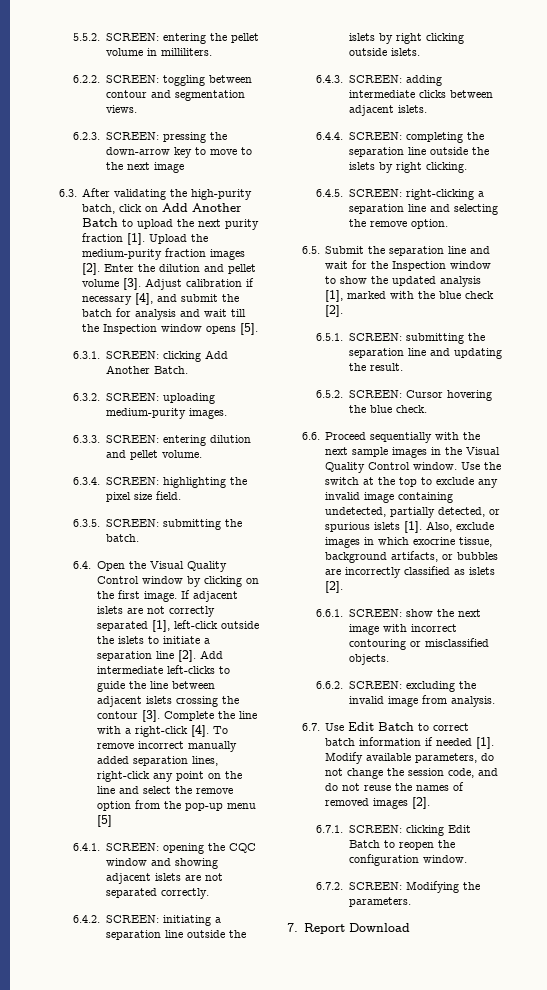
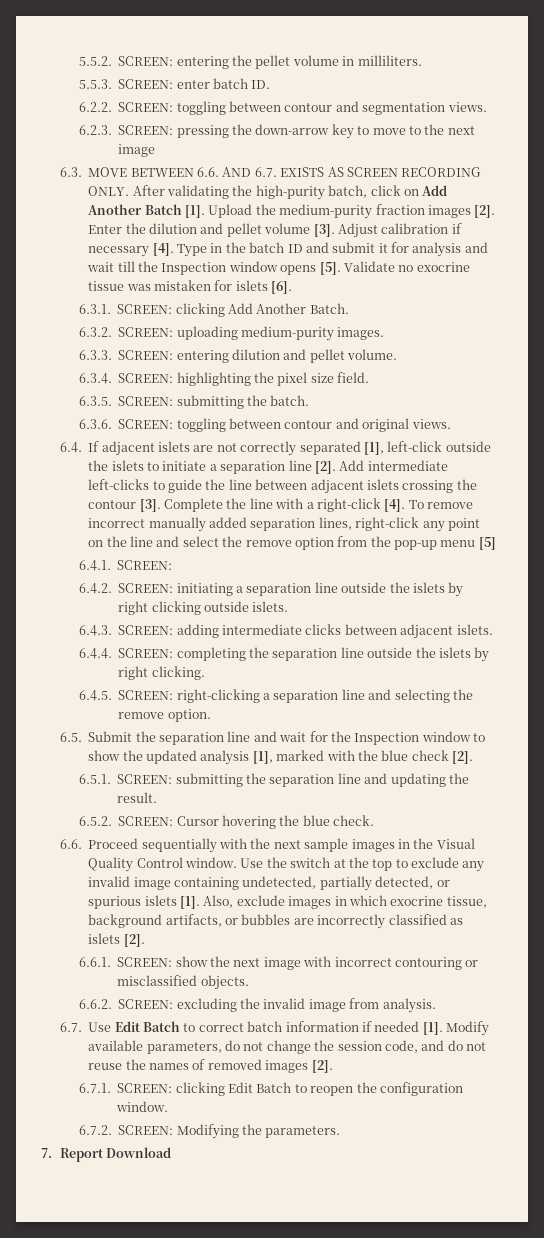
(213, 52) none -> [79,78,271,89] // 5.5.3. SCREEN: enter batch ID.
(77, 193) none -> [88,167,482,177] [88,186,130,196] MOVE BETWEEN 6.6. AND 6.7. EXISTS AS SCREEN RECORDING ONLY.
[122,219,260,230] [82,233,124,242] to upload the next purity fraction -> (182, 209) none
[135,293,240,305] [82,309,113,317] [4], and submit the batch -> [152,242,388,257] [4]. Type in the batch ID and submit it
(259, 329) none -> [343,261,470,272] [88,280,293,294] Validate no exocrine tissue was mistaken for islets [6].
[73,561,228,572] [97,576,260,587] [97,590,178,602] 6.4. Open the Visual Quality Control window by clicking on the first image. -> [79,418,451,432] [60,442,83,453] 6.3.6. SCREEN: toggling between contour and original views. // 6.4.
[163,843,257,854] [106,858,219,869] [106,873,224,884] [106,888,210,899] opening the CQC window and showing adjacent islets are not separated correctly. -> (173, 565) none

